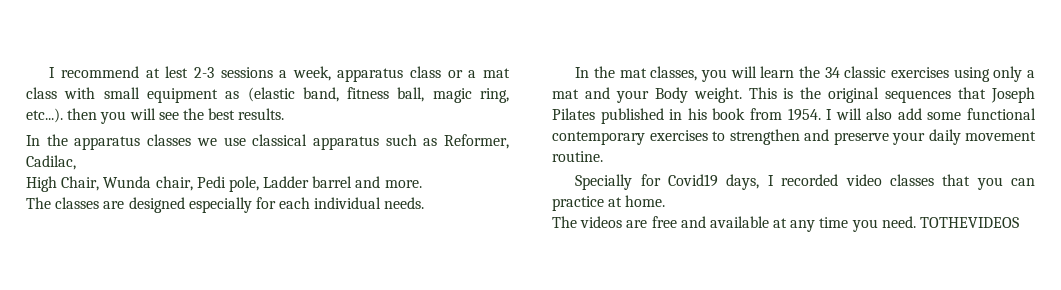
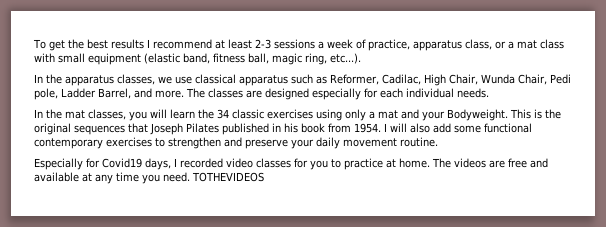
(49, 72) none -> [33,39,144,51] To get the best results
[165,66,189,78] lest -> [227,39,252,49] least
[292,66,442,82] week, apparatus class -> [326,39,492,51] week of practice, apparatus class,
[225,91,240,99] as -> (141, 59) none
[67,108,285,124] then you will see the best results. -> (361, 58) none
[147,134,192,146] classes -> [117,74,155,85] classes,
(76, 162) // -> (421, 79) none
[155,176,193,191] chair, -> [518,74,547,85] Chair,
[312,176,353,188] barrel -> [98,88,131,99] Barrel,
(422, 184) // -> (184, 94) none
[654,87,742,103] Body weight. -> [447,109,508,121] Bodyweight.
[575,174,633,190] Specially -> [34,158,83,170] Especially
[942,174,1035,190] that you can -> [294,158,341,170] for you to
(666, 201) // -> (430, 163) none

